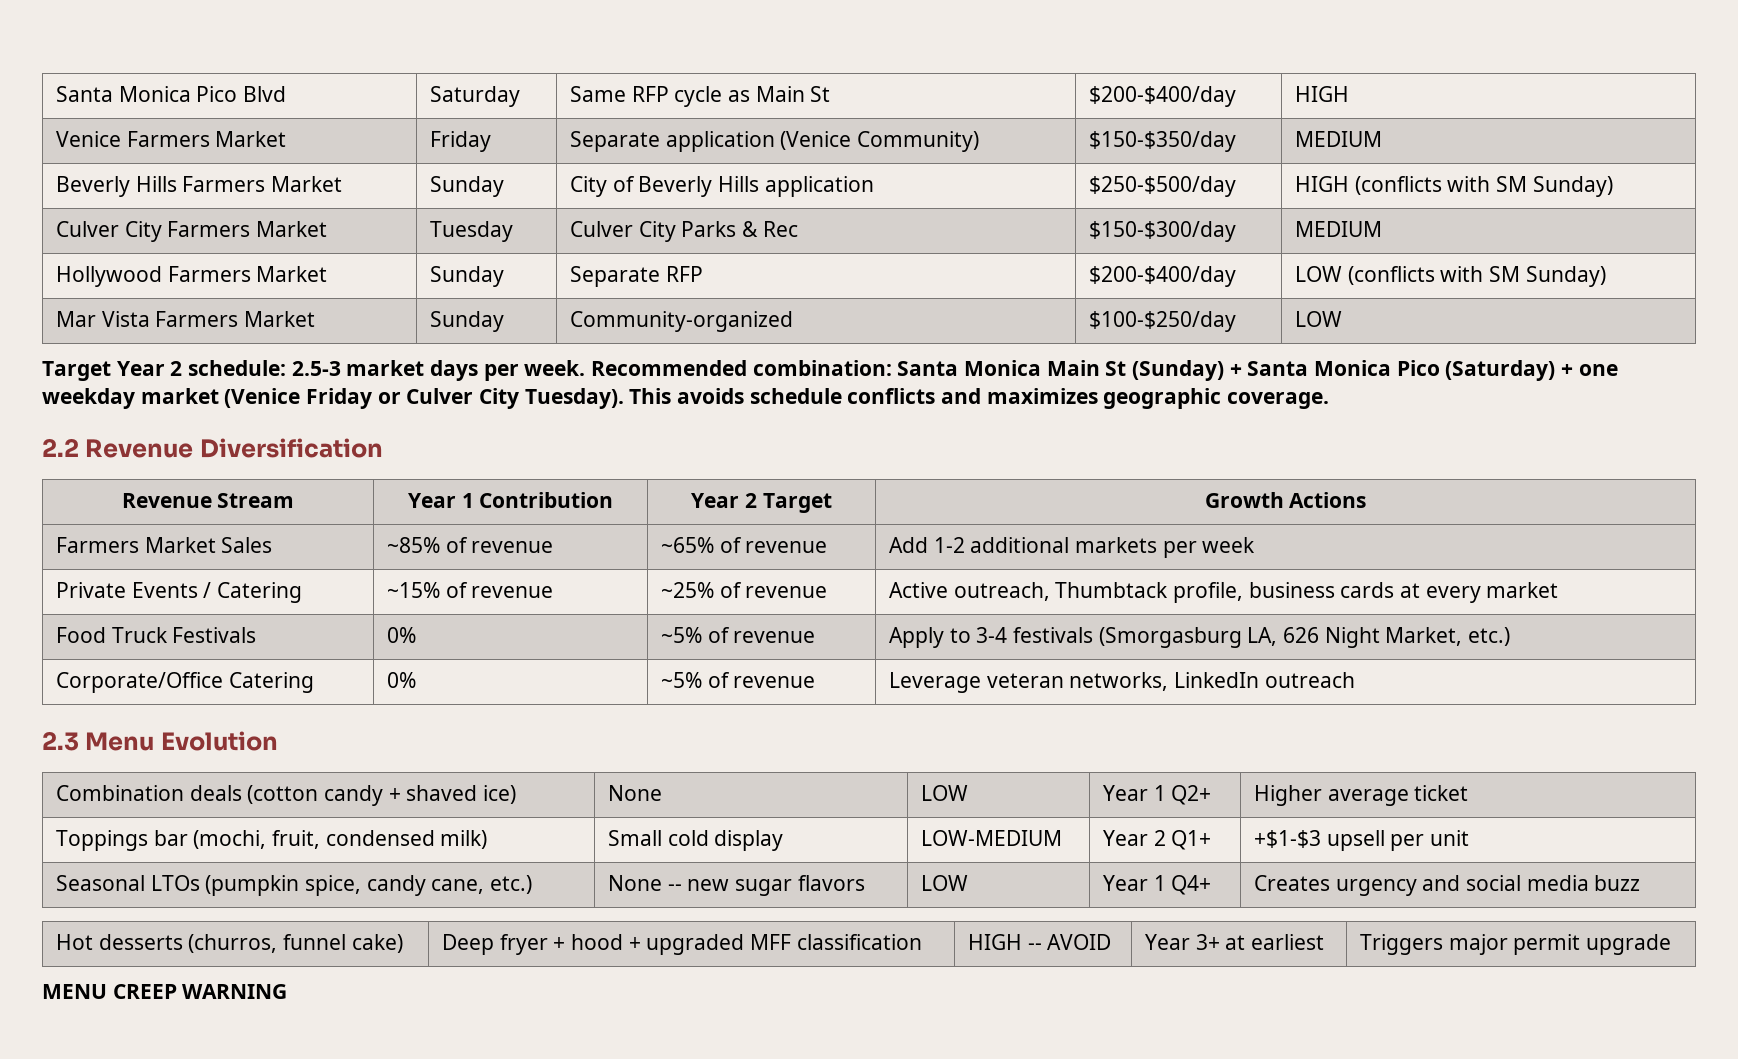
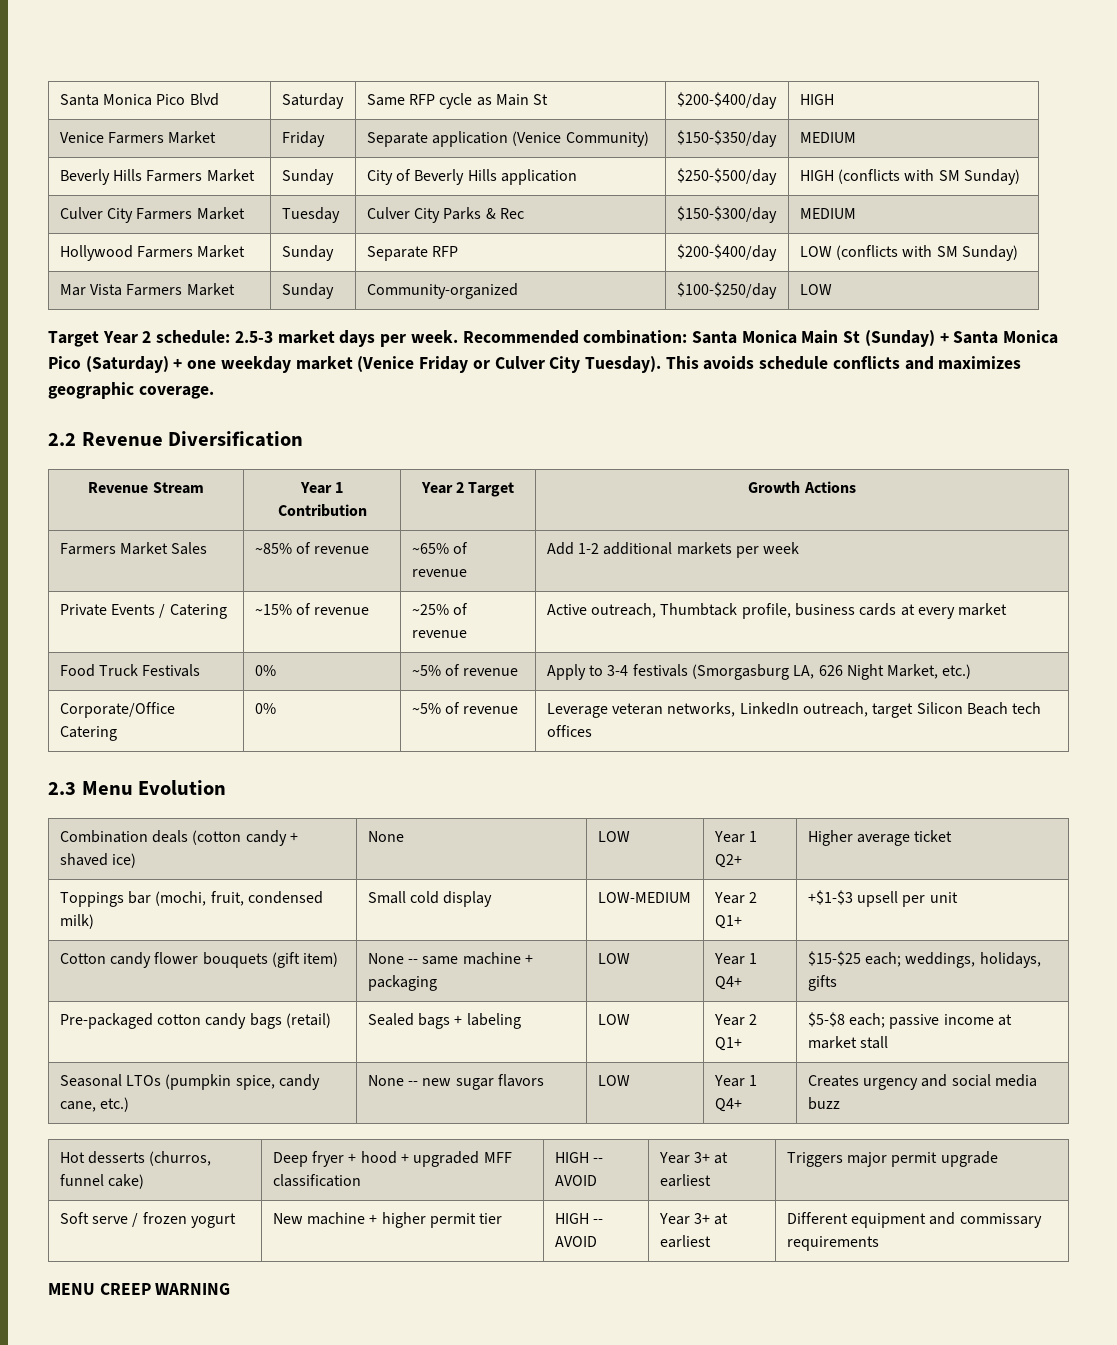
[1264,672,1355,688] outreach -> [802,702,1042,718] [546,725,592,737] outreach, target Silicon Beach tech offices
(1469, 838) none -> [59,952,339,968] [367,952,533,965] [367,975,437,991] [597,953,630,964] [713,953,757,965] [714,976,742,990] [807,951,1041,968] [807,975,837,991] [59,1013,331,1029] [367,1013,521,1029] [597,1014,630,1025] [713,1014,757,1026] [714,1037,742,1051] [807,1012,1012,1029] [807,1036,888,1049] // Cotton candy flower bouquets (gift item) | None -- same machine + packaging | LOW | Year 1 Q4+ | $15-$25 each; weddings, holidays, gifts // Pre-packaged cotton candy bags (retail) | Sealed bags + labeling | LOW | Year 2 Q1+ | $5-$8 each; passive income at market stall
(1671, 944) none -> [59,1212,236,1228] [272,1212,503,1228] [554,1213,603,1224] [554,1236,597,1247] [658,1213,729,1225] [659,1235,711,1248] [786,1212,1042,1228] [786,1236,879,1251] // Soft serve / frozen yogurt | New machine + higher permit tier | HIGH -- AVOID | Year 3+ at earliest | Different equipment and commissary requirements

